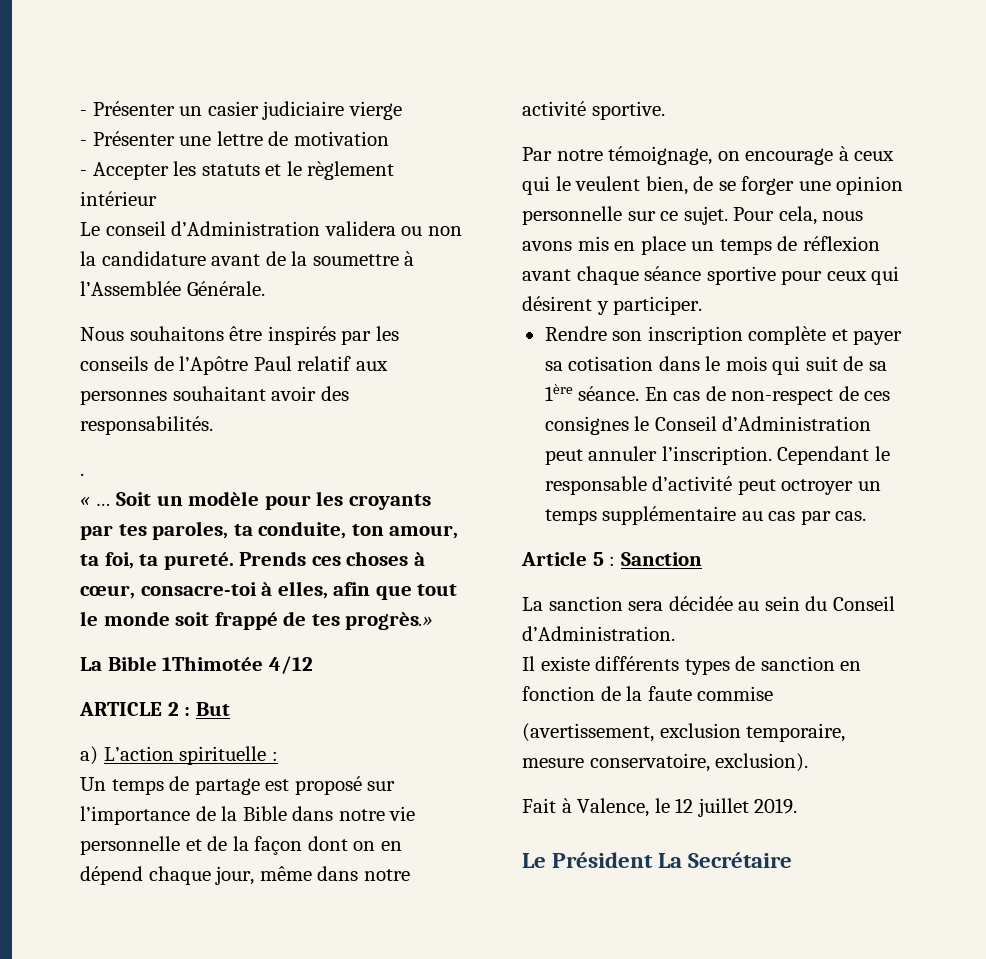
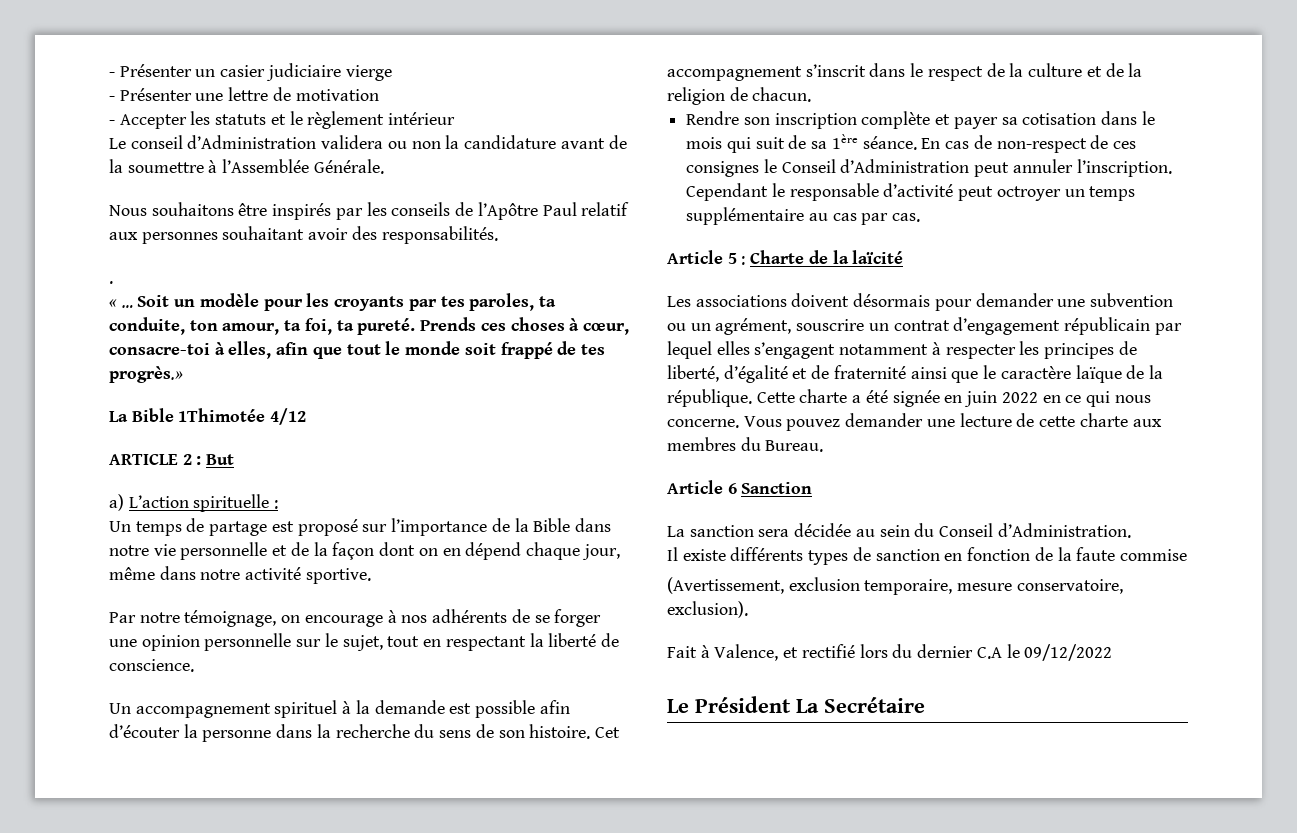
[854,151,895,161] [522,176,688,195] ceux qui le veulent bien, -> [401,609,508,623] nos adhérents
[660,206,864,225] [522,236,880,255] [522,266,900,285] [522,296,703,315] ce sujet. Pour cela, nous avons mis en place un temps de réflexion avant chaque séance sportive pour ceux qui désirent y participer. -> [324,633,619,651] [109,659,194,672] [109,700,570,718] [109,724,620,742] [667,63,1143,81] [667,87,812,105] le sujet, tout en respectant la liberté de conscience. // Un accompagnement spirituel à la demande est possible afin d’écouter la personne dans la recherche du sens de son histoire. Cet accompagnement s’inscrit dans le respect de la culture et de la religion de chacun.
(616, 561) none -> [750,250,904,264] [667,293,1174,311] [667,317,1182,335] [667,341,1137,359] [667,365,1163,383] [667,389,1151,407] [667,413,1162,431] [667,437,824,452] [667,480,737,494] Charte de la laïcité // Les associations doivent désormais pour demander une subvention ou un agrément, souscrire un contrat d’engagement républicain par lequel elles s’engagent notamment à respecter les principes de liberté, d’égalité et de fraternité ainsi que le caractère laïque de la république. Cette charte a été signée en juin 2022 en ce qui nous concerne. Vous pouvez demander une lecture de cette charte aux membres du Bureau. // Article 6
[522,723,654,742] (avertissement, -> [667,577,784,594] (Avertissement,
[654,798,798,817] le 12 juillet 2019. -> [783,644,1113,661] et rectifié lors du dernier C.A le 09/12/2022

